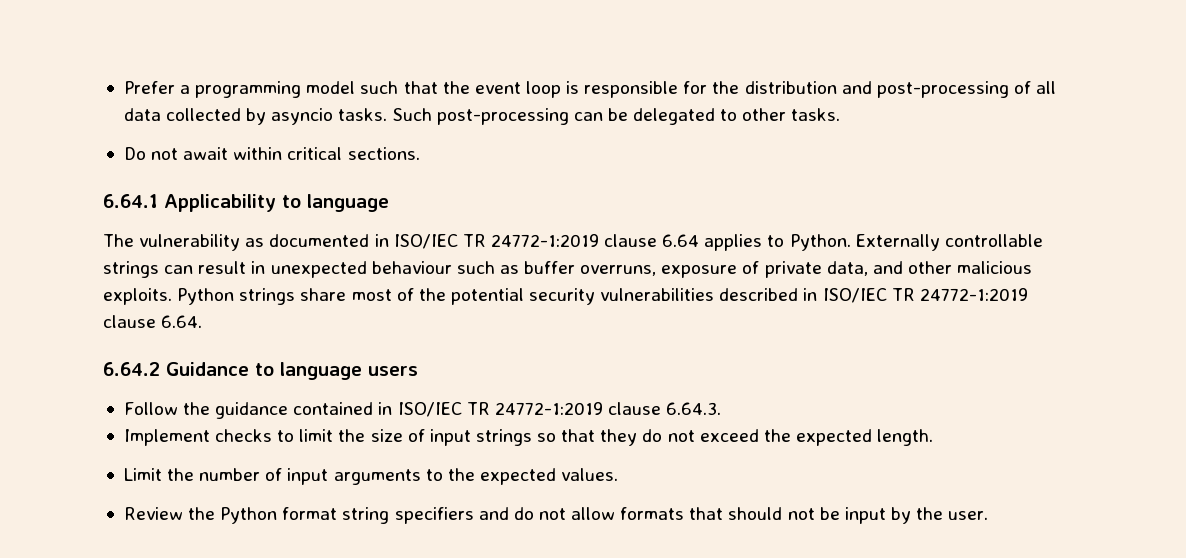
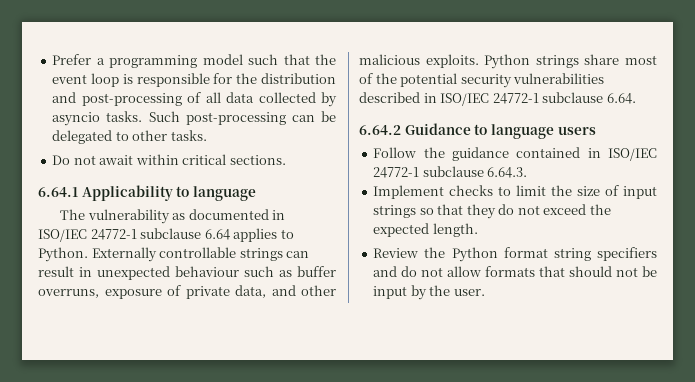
[462,234,658,247] TR 24772-1:2019 clause -> [90,228,202,240] 24772-1 subclause
[891,288,1028,301] [103,315,156,328] TR 24772-1:2019 clause -> [492,92,604,104] 24772-1 subclause
[466,402,661,415] TR 24772-1:2019 clause -> [373,166,484,178] 24772-1 subclause
[123,468,619,485] // Limit the number of input arguments to the expected values. -> (478, 230) none

